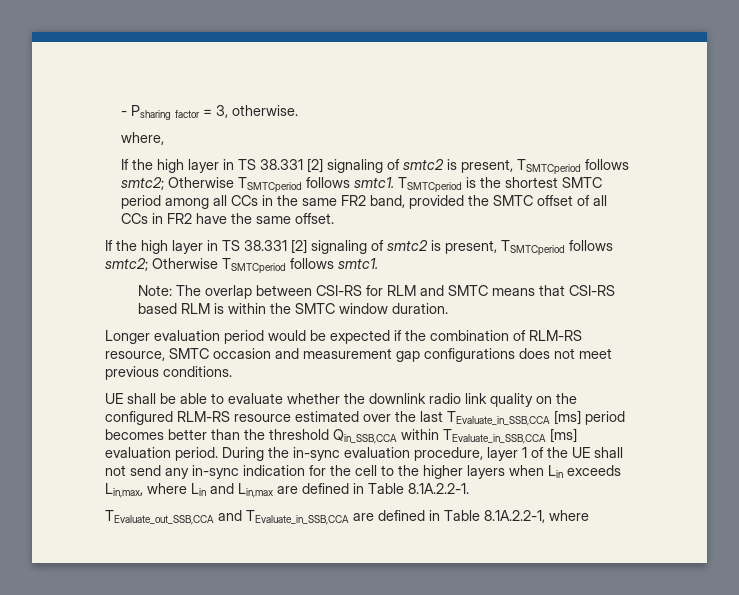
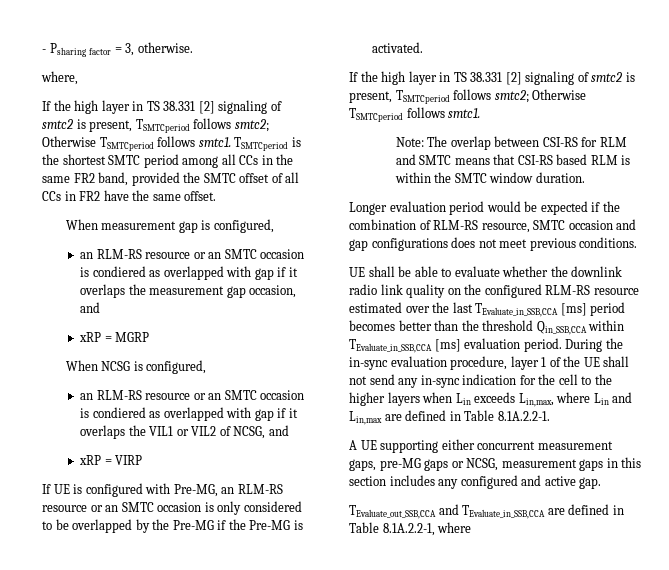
(335, 218) none -> [65,219,274,233] [80,249,305,259] [80,266,298,280] [80,284,297,298] [80,302,101,313] [79,332,150,342] [65,360,207,374] [80,390,305,400] [80,407,298,421] [80,425,289,439] [79,455,143,465] [42,483,283,497] [42,501,302,515] [42,519,303,533] [372,42,424,53] // When measurement gap is configured, // an RLM-RS resource or an SMTC occasion is condiered as overlapped with gap if it overlaps the measurement gap occasion, and // xRP = MGRP // When NCSG is configured, // an RLM-RS resource or an SMTC occasion is condiered as overlapped with gap if it overlaps the VIL1 or VIL2 of NCSG, and // xRP = VIRP // If UE is configured with Pre-MG, an RLM-RS resource or an SMTC occasion is only considered to be overlapped by the Pre-MG if the Pre-MG is activated.
[303,348,392,359] measurement -> (637, 224) none
(469, 488) none -> [349,439,613,453] [349,457,642,471] [349,475,602,489] // A UE supporting either concurrent measurement gaps, pre-MG gaps or NCSG, measurement gaps in this section includes any configured and active gap.

